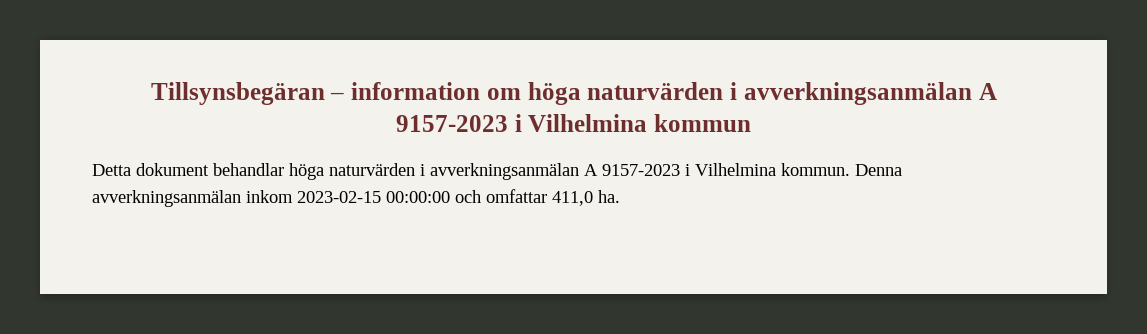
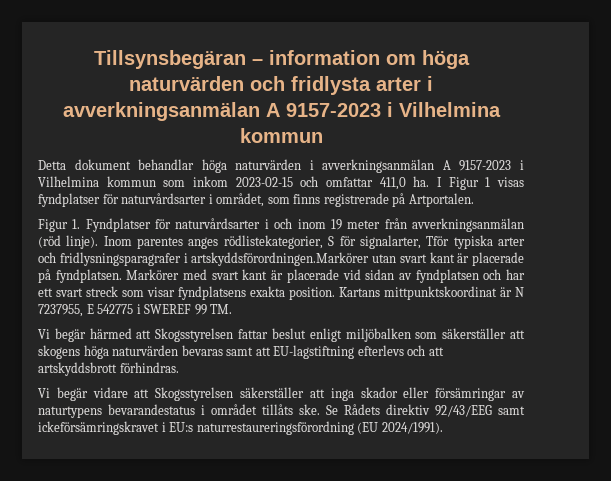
(724, 91) none -> [250,76,421,95] och fridlysta arter
[781,163,902,176] [92,190,241,207] kommun. Denna avverkningsanmälan -> [106,176,186,187] kommun som
[386,191,450,203] 00:00:00 -> (293, 182) none
(620, 196) none -> [437,177,525,190] [38,193,474,207] [38,218,524,232] [38,235,525,249] [38,252,524,266] [38,269,525,283] [38,286,524,300] [38,304,233,317] [38,328,525,342] [38,345,444,359] [38,362,179,376] [38,387,525,401] [38,404,525,418] [38,421,443,435] I Figur 1 visas fyndplatser för naturvårdsarter i området, som finns registrerade på Artportalen. // Figur 1. Fyndplatser för naturvårdsarter i och inom 19 meter från avverkningsanmälan (röd linje). Inom parentes anges rödlistekategorier, S för signalarter, Tför typiska arter och fridlysningsparagrafer i artskyddsförordningen.Markörer utan svart kant är placerade på fyndplatsen. Markörer med svart kant är placerade vid sidan av fyndplatsen och har ett svart streck som visar fyndplatsens exakta position. Kartans mittpunktskoordinat är N 7237955, E 542775 i SWEREF 99 TM. // Vi begär härmed att Skogsstyrelsen fattar beslut enligt miljöbalken som säkerställer att skogens höga naturvärden bevaras samt att EU-lagstiftning efterlevs och att artskyddsbrott förhindras. // Vi begär vidare att Skogsstyrelsen säkerställer att inga skador eller försämringar av naturtypens bevarandestatus i området tillåts ske. Se Rådets direktiv 92/43/EEG samt ickeförsämringskravet i EU:s naturrestaureringsförordning (EU 2024/1991).

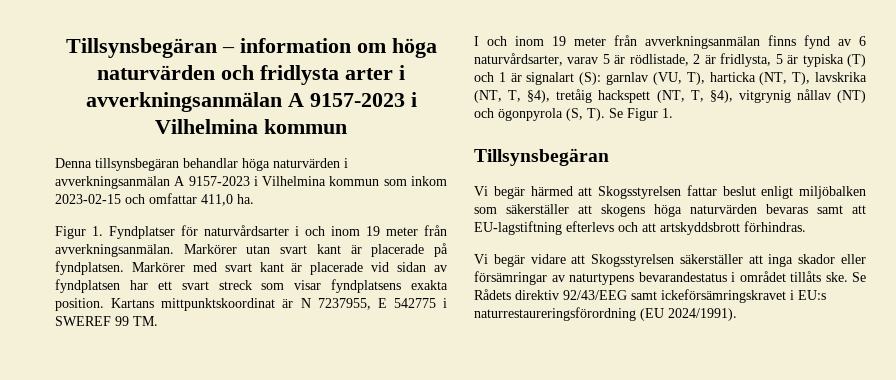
[38,159,131,170] Detta dokument -> [55,158,179,171] Denna tillsynsbegäran
[437,177,525,190] [38,193,474,207] I Figur 1 visas fyndplatser för naturvårdsarter i området, som finns registrerade på Artportalen. -> (254, 199) none
[412,218,524,232] [38,235,525,249] [38,252,370,266] avverkningsanmälan (röd linje). Inom parentes anges rödlistekategorier, S för signalarter, Tför typiska arter och fridlysningsparagrafer i artskyddsförordningen.Markörer -> [55,244,237,257] avverkningsanmälan. Markörer
[483,269,502,280] och -> (120, 286) none
(233, 309) none -> [474,35,866,49] [474,53,866,67] [474,72,867,85] [474,89,866,103] [474,108,673,121] [474,148,609,166] // I och inom 19 meter från avverkningsanmälan finns fynd av 6 naturvårdsarter, varav 5 är rödlistade, 2 är fridlysta, 5 är typiska (T) och 1 är signalart (S): garnlav (VU, T), harticka (NT, T), lavskrika (NT, T, §4), tretåig hackspett (NT, T, §4), vitgrynig nållav (NT) och ögonpyrola (S, T). Se Figur 1. // Tillsynsbegäran

